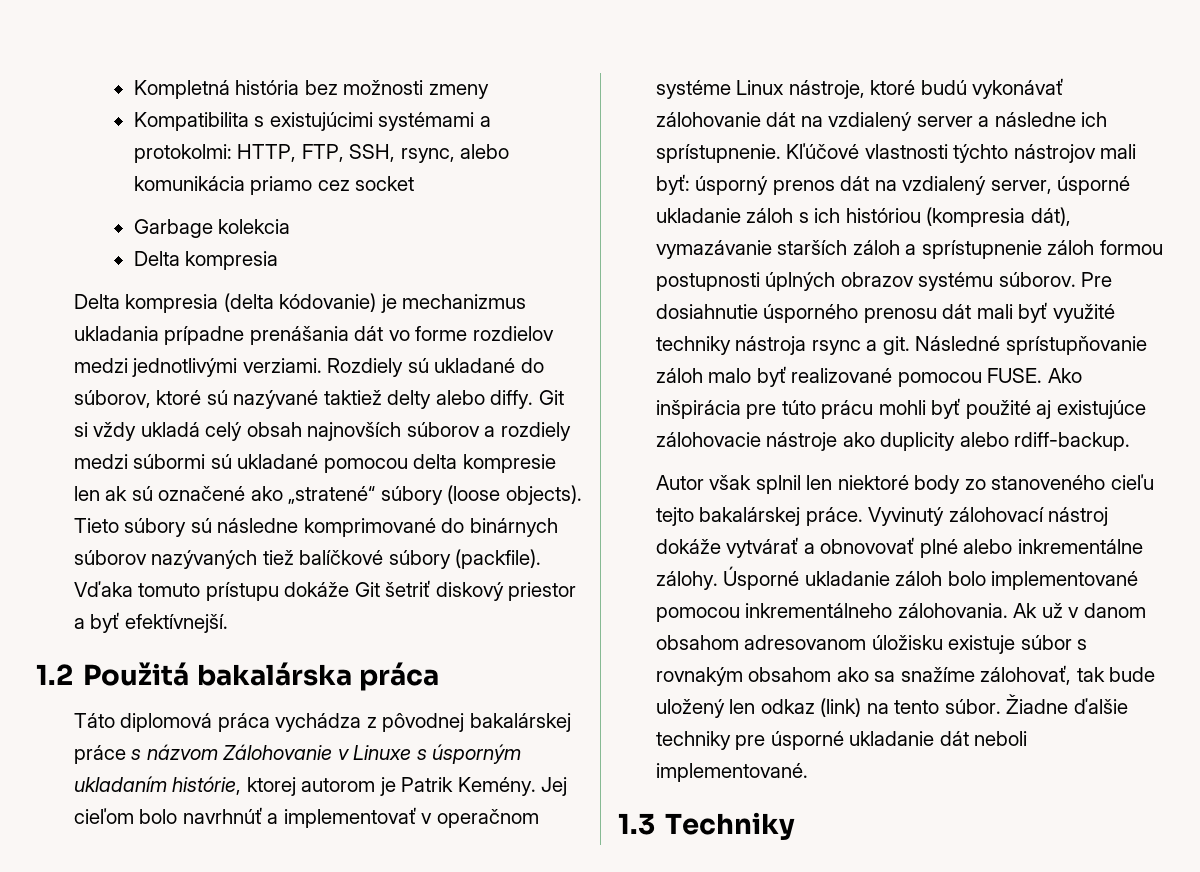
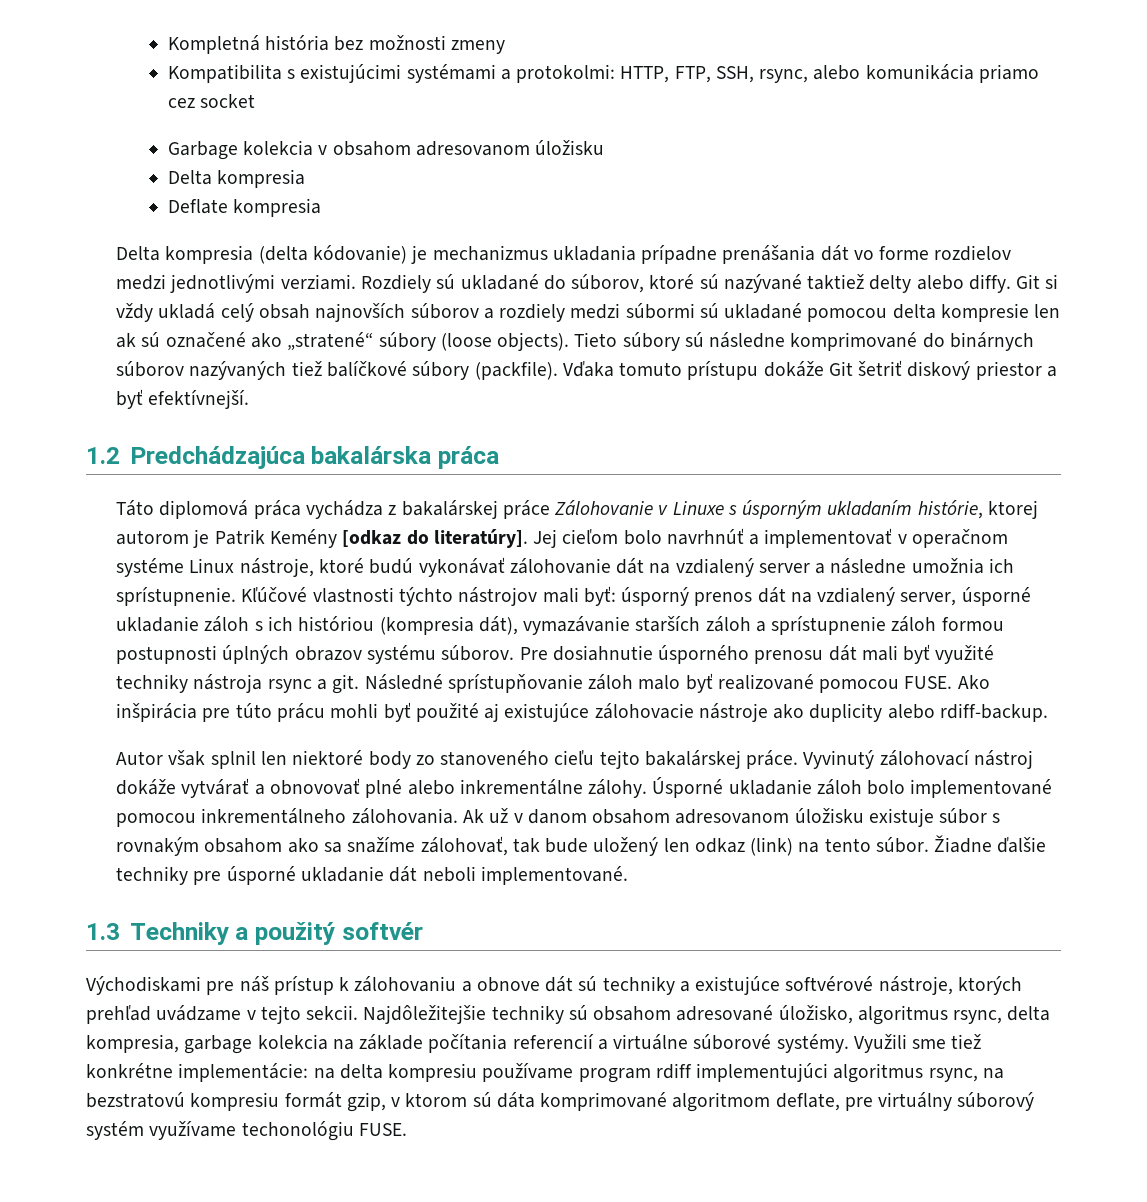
[133,251,279,270] // Delta kompresia -> [318,140,605,156] [167,169,306,188] [167,198,322,217] v obsahom adresovanom úložisku // Delta kompresia // Deflate kompresia
[83,662,190,686] Použitá -> [129,446,305,469] Predchádzajúca
[382,713,465,732] pôvodnej -> (397, 510) none
[131,744,218,760] s názvom -> (550, 509) none
[457,777,536,796] Kemény. -> [269,529,528,548] Kemény [odkaz do literatúry].
(1076, 119) none -> [911,558,984,574] umožnia
(796, 826) none -> [235,922,423,945] [86,976,1022,995] [86,1005,1051,1025] [86,1034,982,1054] [86,1063,1004,1083] [86,1092,1035,1112] [86,1121,407,1141] a použitý softvér // Východiskami pre náš prístup k zálohovaniu a obnove dát sú techniky a existujúce softvérové nástroje, ktorých prehľad uvádzame v tejto sekcii. Najdôležitejšie techniky sú obsahom adresované úložisko, algoritmus rsync, delta kompresia, garbage kolekcia na základe počítania referencií a virtuálne súborové systémy. Využili sme tiež konkrétne implementácie: na delta kompresiu používame program rdiff implementujúci algoritmus rsync, na bezstratovú kompresiu formát gzip, v ktorom sú dáta komprimované algoritmom deflate, pre virtuálny súborový systém využívame techonológiu FUSE.

